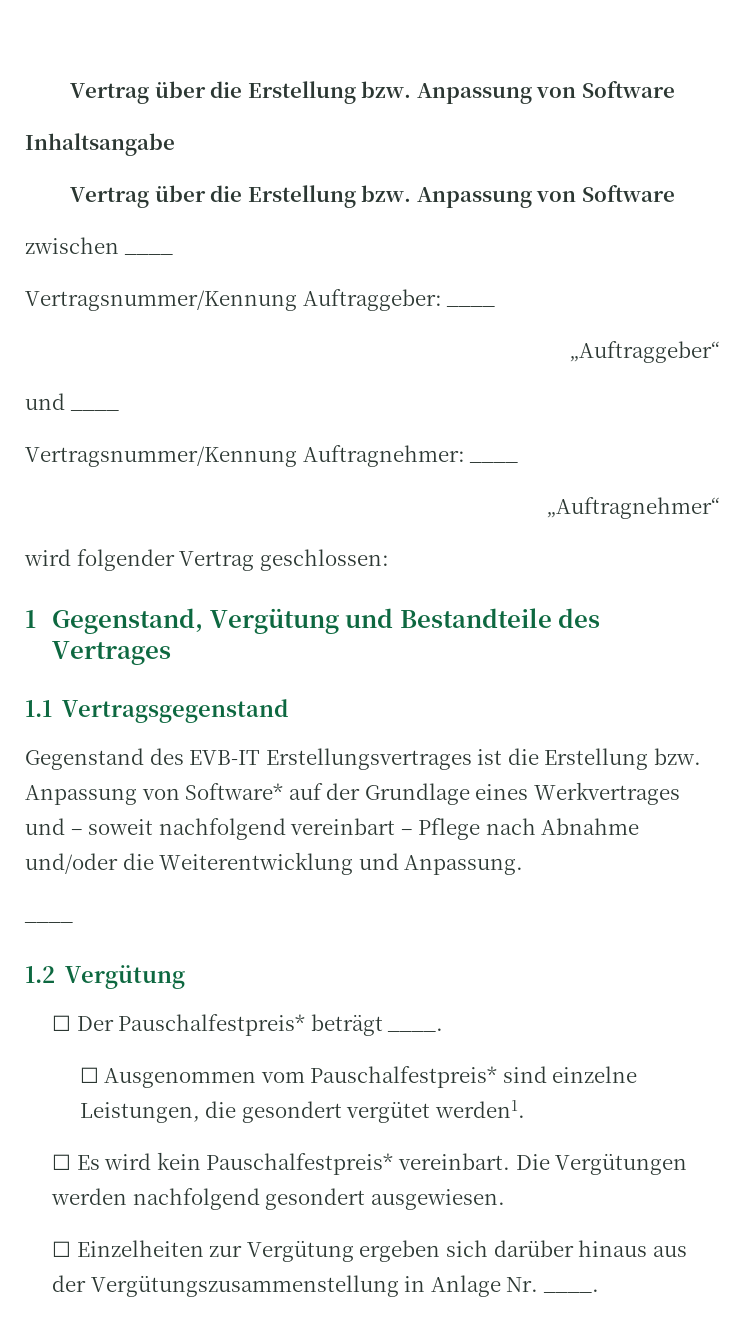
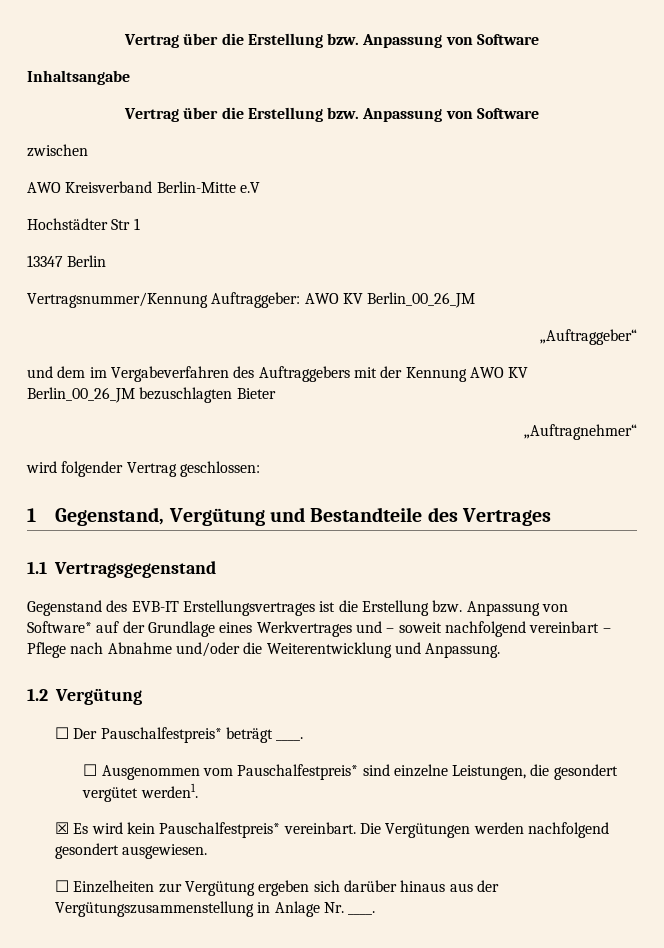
[123,254,173,255] ____ -> [27,181,260,193] [27,218,140,230] [27,255,107,267] // AWO Kreisverband Berlin-Mitte e.V // Hochstädter Str 1 // 13347 Berlin
[446,306,496,307] ____ -> [304,292,476,308] AWO KV Berlin_00_26_JM
[69,410,119,411] [25,445,519,467] ____ // Vertragsnummer/Kennung Auftragnehmer: ____ -> [57,366,529,382] [27,387,276,403] dem im Vergabeverfahren des Auftraggebers mit der Kennung AWO KV Berlin_00_26_JM bezuschlagten Bieter
[24,922,73,923] // ____ -> (501, 650) none
[52,1154,72,1170] ☐ -> [55,822,70,834] ☒

